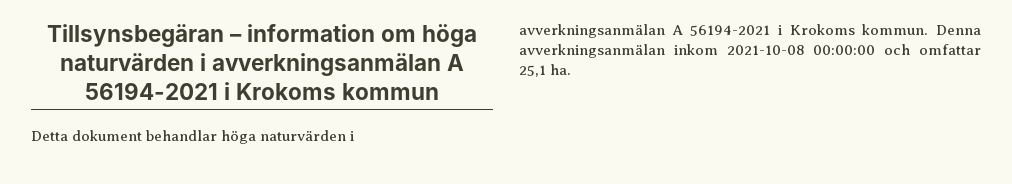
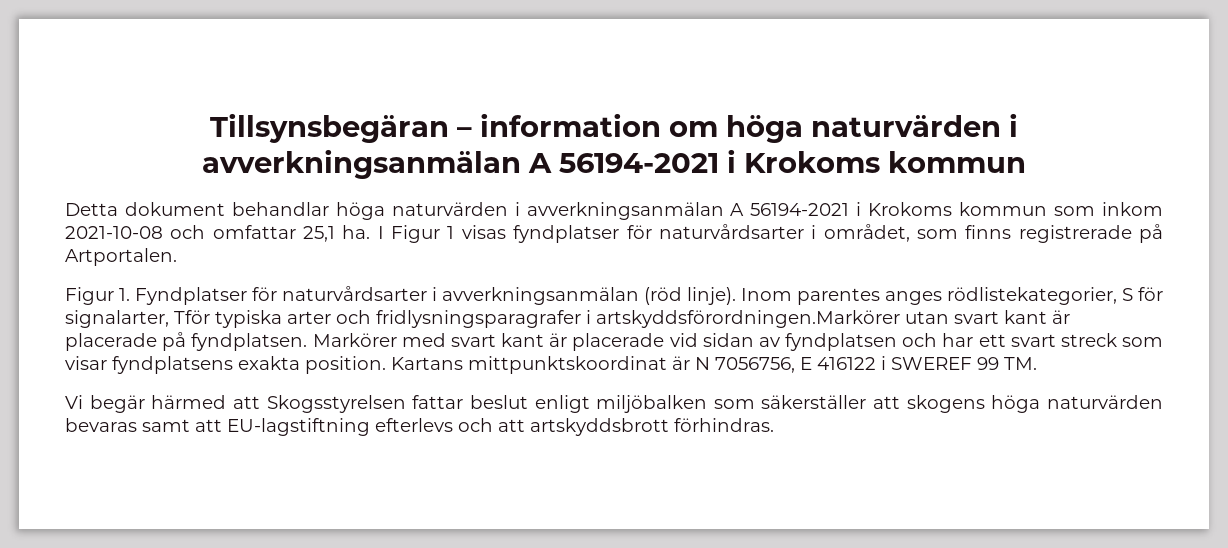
[862,24,981,35] [519,44,665,58] kommun. Denna avverkningsanmälan -> [959,202,1096,216] kommun som
[813,45,876,55] 00:00:00 -> (163, 232) none
(572, 69) none -> [377,224,1164,243] [65,248,177,266] [65,286,1163,305] [65,310,1070,328] [65,332,1163,351] [65,356,1037,374] [65,395,1163,413] [65,418,774,436] I Figur 1 visas fyndplatser för naturvårdsarter i området, som finns registrerade på Artportalen. // Figur 1. Fyndplatser för naturvårdsarter i avverkningsanmälan (röd linje). Inom parentes anges rödlistekategorier, S för signalarter, Tför typiska arter och fridlysningsparagrafer i artskyddsförordningen.Markörer utan svart kant är placerade på fyndplatsen. Markörer med svart kant är placerade vid sidan av fyndplatsen och har ett svart streck som visar fyndplatsens exakta position. Kartans mittpunktskoordinat är N 7056756, E 416122 i SWEREF 99 TM. // Vi begär härmed att Skogsstyrelsen fattar beslut enligt miljöbalken som säkerställer att skogens höga naturvärden bevaras samt att EU-lagstiftning efterlevs och att artskyddsbrott förhindras.

